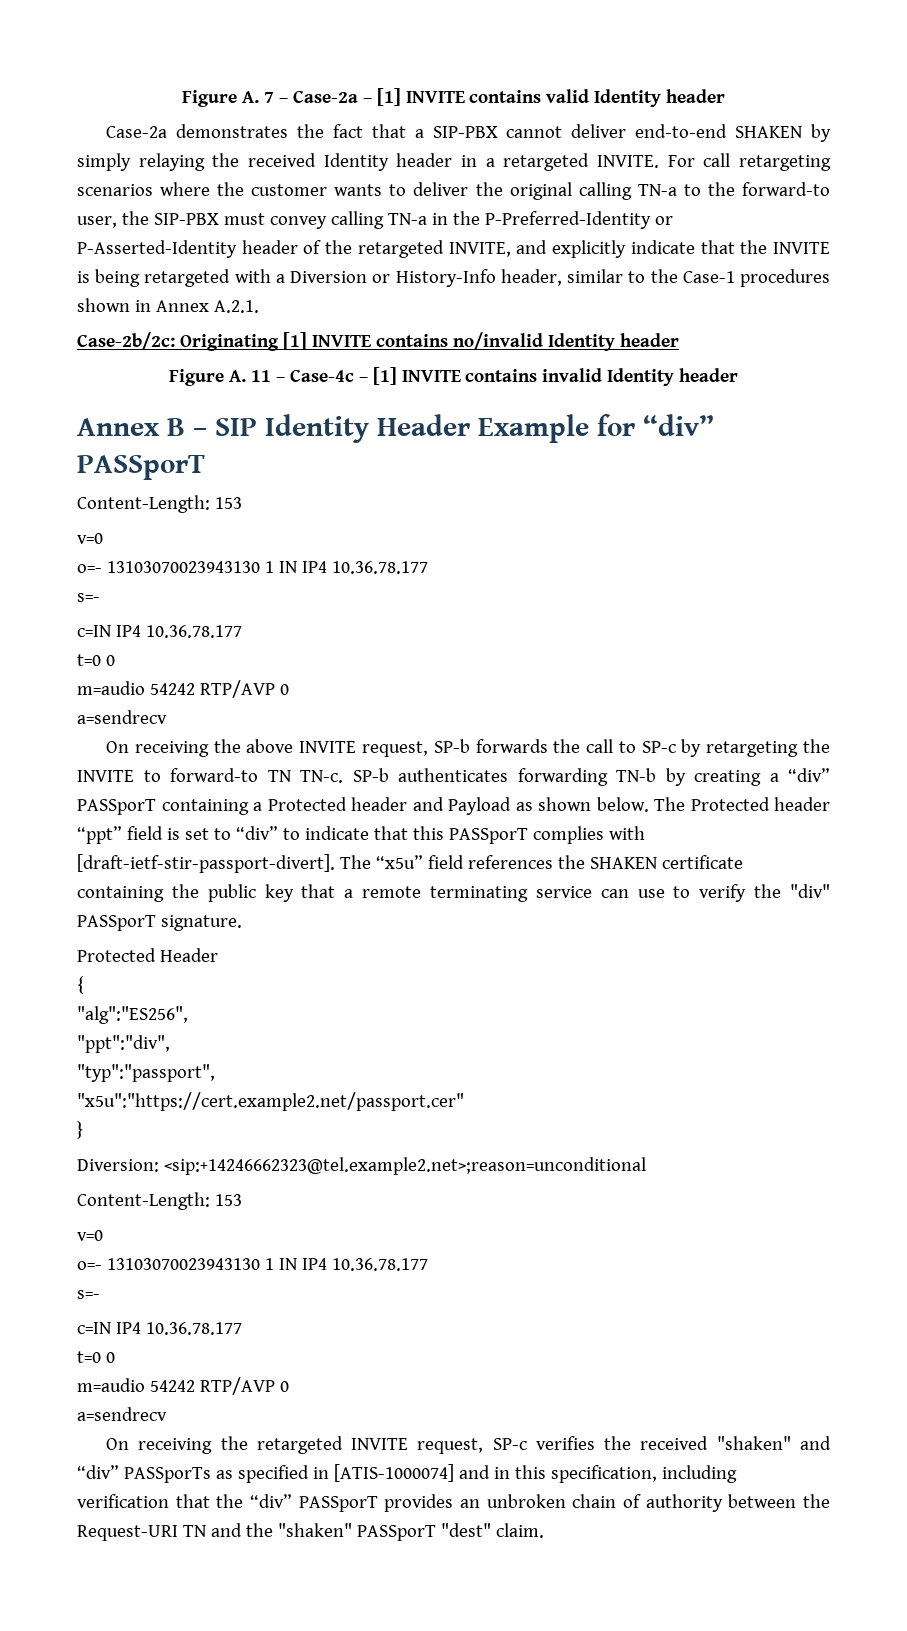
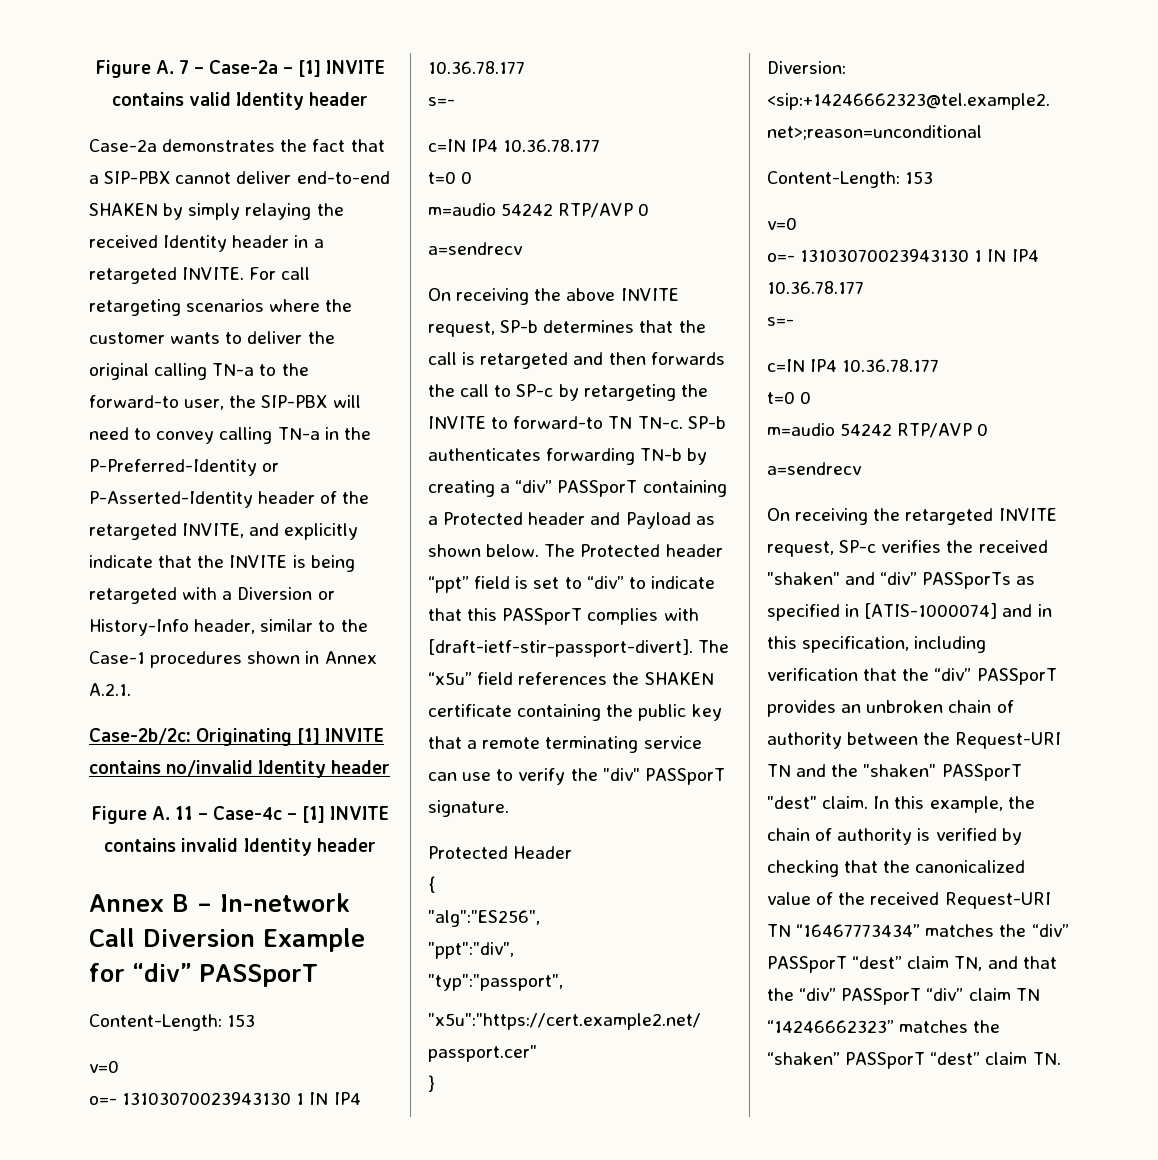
[223,213,265,225] must -> [332,395,361,408] [89,427,152,440] will need to
[215,414,470,443] SIP Identity Header -> [220,893,350,912] [89,928,255,947] In-network Call Diversion
(470, 746) none -> [543,320,706,333] [428,352,646,369] determines that the call is retargeted and then
(544, 1530) none -> [873,796,1035,813] [767,828,1022,845] [767,860,1026,877] [767,892,1051,909] [767,924,1069,937] [767,956,1057,973] [767,988,1040,1005] [767,1020,1001,1033] [767,1052,1061,1069] In this example, the chain of authority is verified by checking that the canonicalized value of the received Request-URI TN “16467773434” matches the “div” PASSporT “dest” claim TN, and that the “div” PASSporT “div” claim TN “14246662323” matches the “shaken” PASSporT “dest” claim TN.

